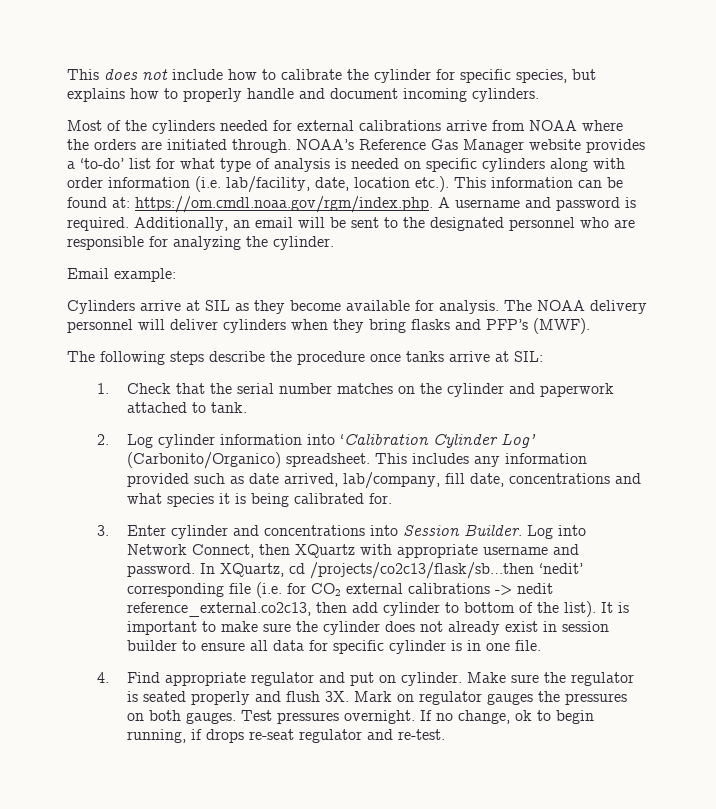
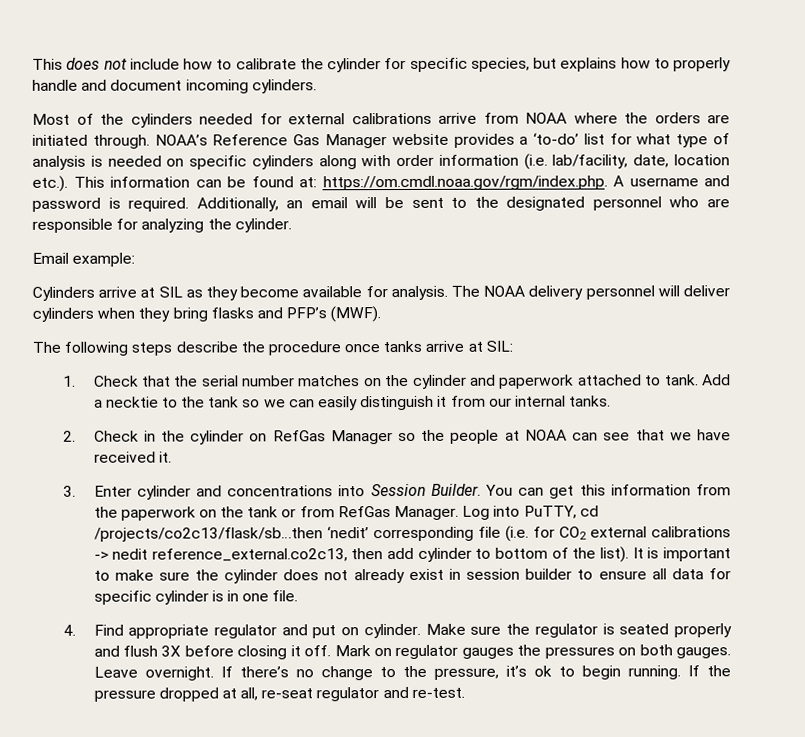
[97,433,537,448] [127,452,588,469] [127,472,642,489] [127,493,393,507] // 2. Log cylinder information into ‘Calibration Cylinder Log’ (Carbonito/Organico) spreadsheet. This includes any information provided such as date arrived, lab/company, fill date, concentrations and what species it is being calibrated for. -> [702,374,731,386] [93,395,612,411] [63,429,731,445] [93,451,172,463] Add a necktie to the tank so we can easily distinguish it from our internal tanks. // 2. Check in the cylinder on RefGas Manager so the people at NOAA can see that we have received it.
[527,525,587,539] [127,544,580,558] [127,563,285,577] Log into Network Connect, then XQuartz with appropriate username and password. In XQuartz, -> [484,484,731,499] [93,505,577,521] You can get this information from the paperwork on the tank or from RefGas Manager. Log into PuTTY,
[325,691,350,702] 3X. -> [161,645,332,660] 3X before closing it off.
[241,710,595,724] [127,729,245,743] Test pressures overnight. If no change, ok to begin running, if drops -> [93,665,732,681] [93,687,259,702] Leave overnight. If there’s no change to the pressure, it’s ok to begin running. If the pressure dropped at all,

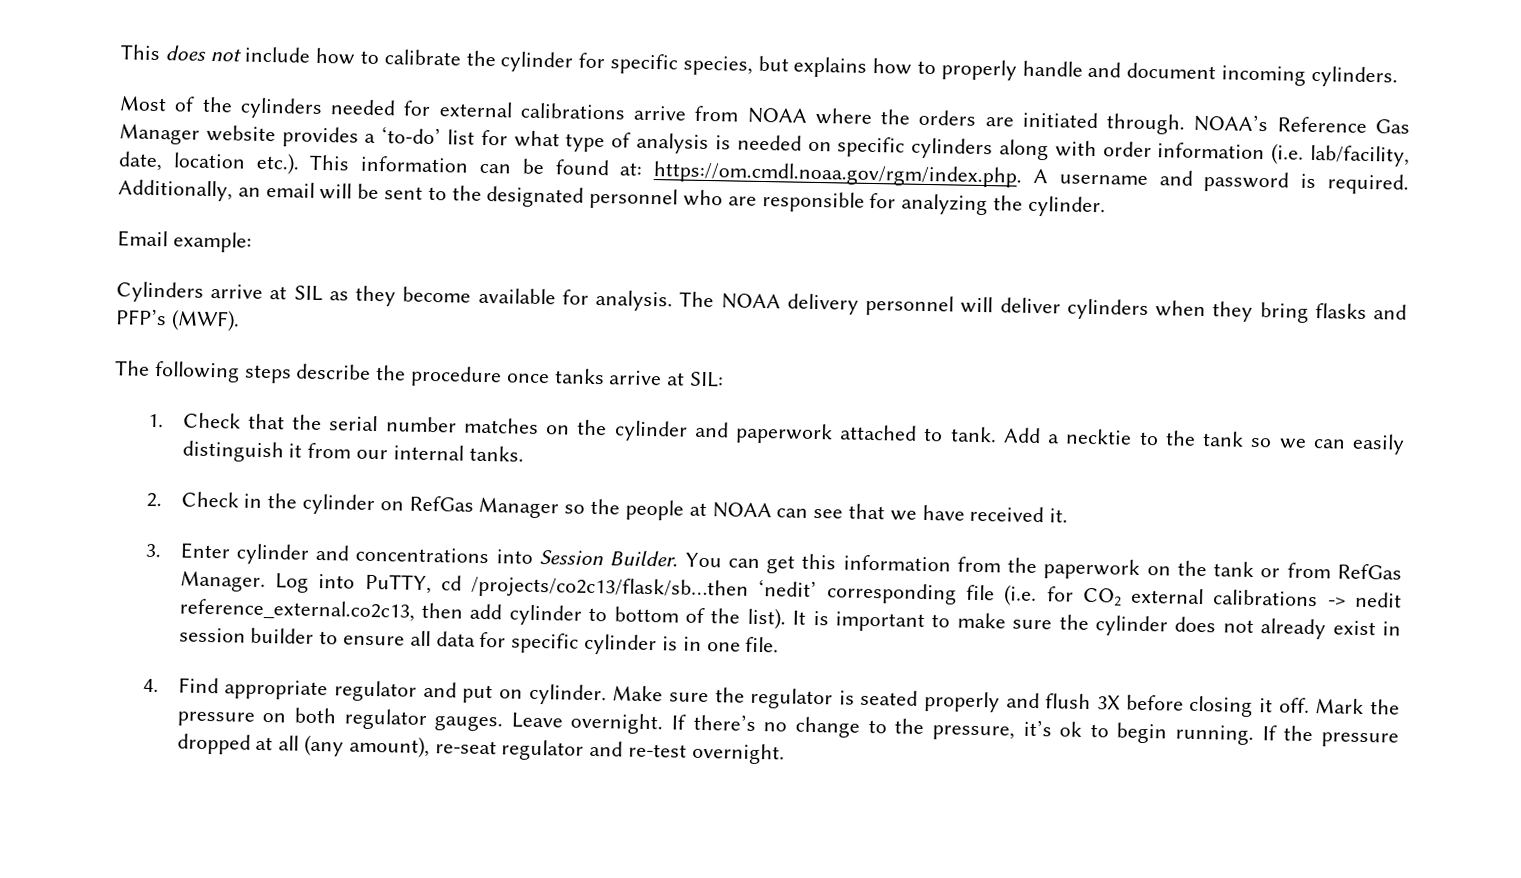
[373,644,615,660] on regulator gauges the pressures -> [1370,699,1401,715] [176,711,255,727] the pressure
(673, 650) none -> [343,708,428,730] regulator
[240,687,259,701] all, -> [278,734,430,759] all (any amount),
[411,687,465,698] re-test. -> [628,742,785,765] re-test overnight.

